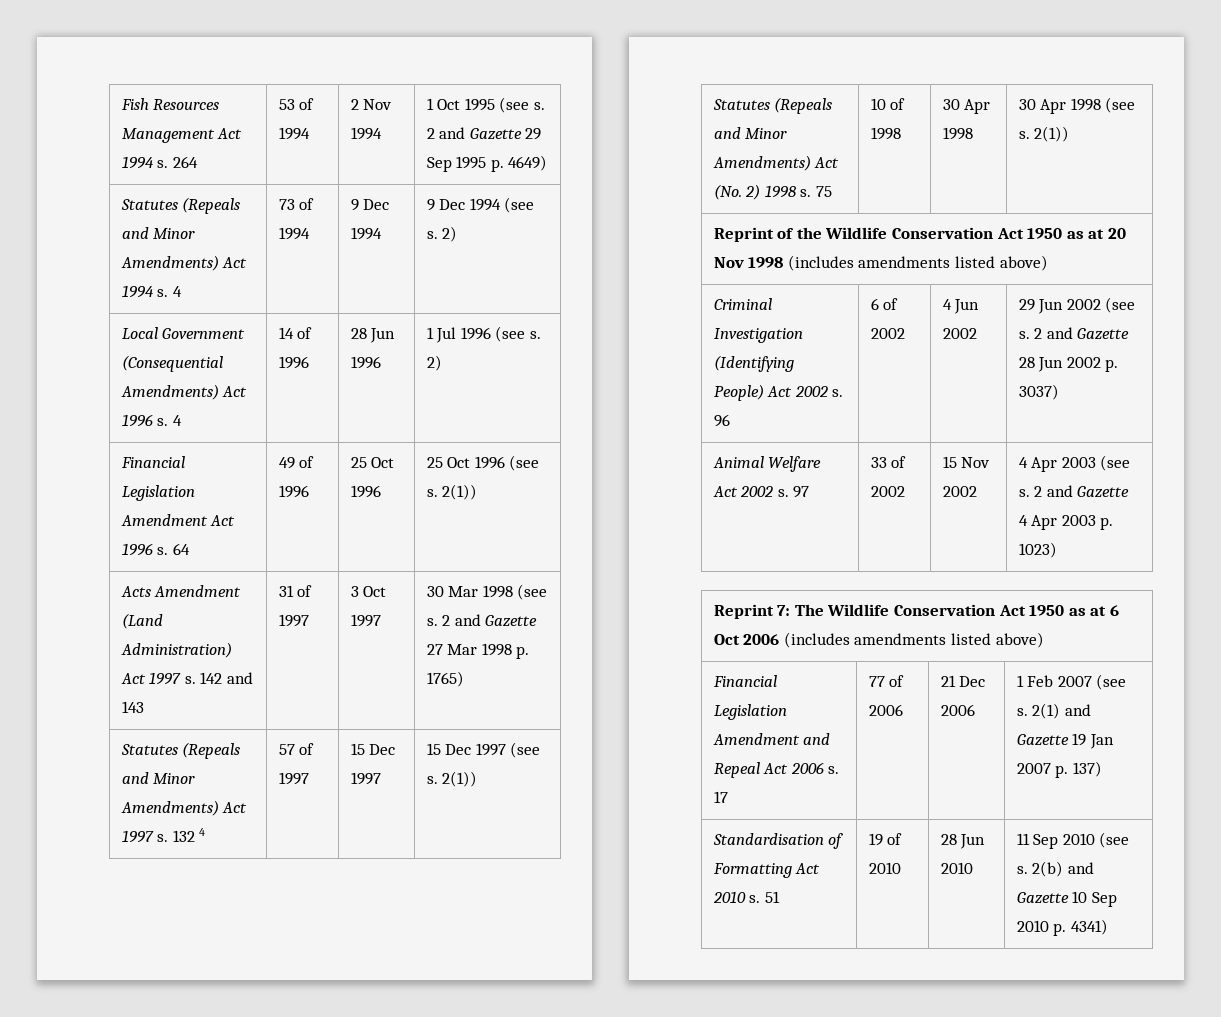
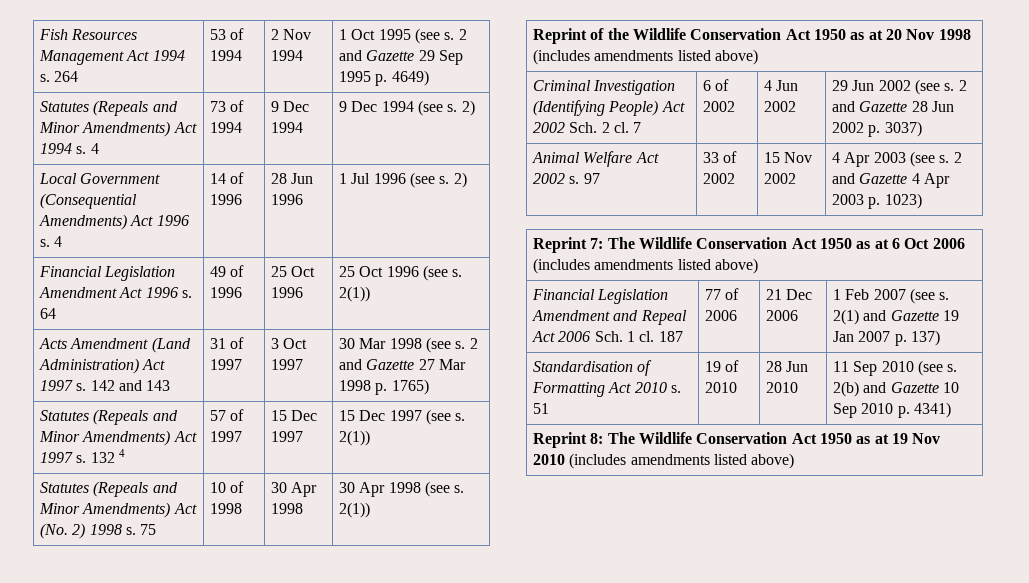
[832,389,844,397] [713,414,730,427] s. 96 -> [569,122,642,133] Sch. 2 cl. 7
[828,766,840,774] [713,791,728,803] s. 17 -> [594,331,683,342] Sch. 1 cl. 187
(1108, 927) none -> [533,432,941,448] [533,453,795,469] // Reprint 8: The Wildlife Conservation Act 1950 as at 19 Nov 2010 (includes amendments listed above)

